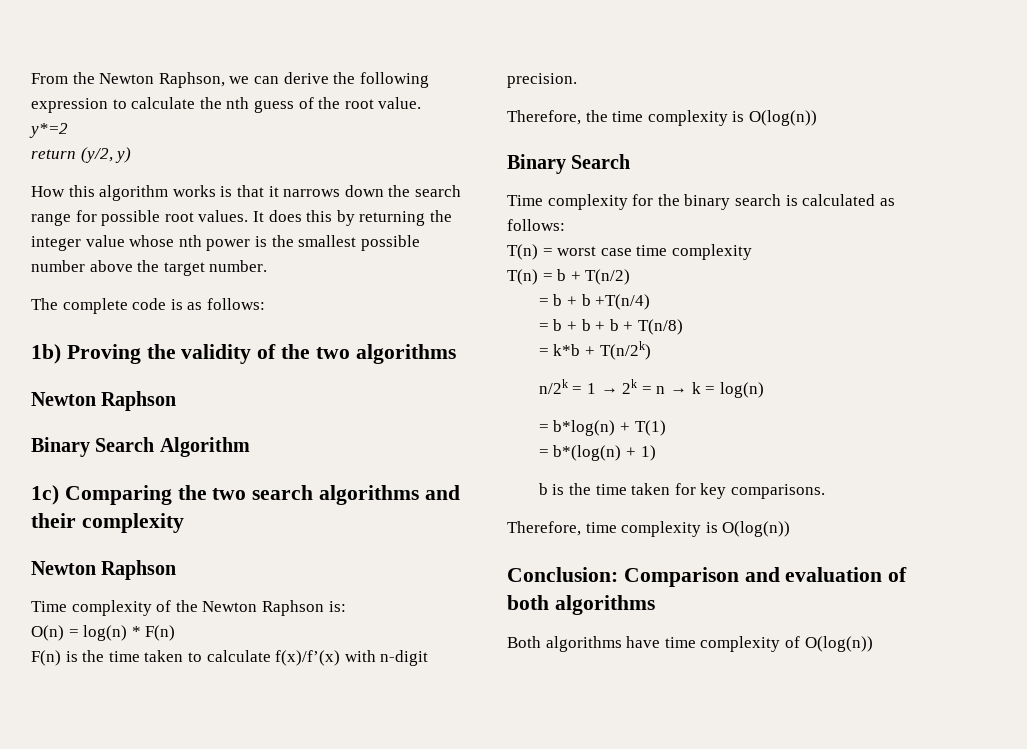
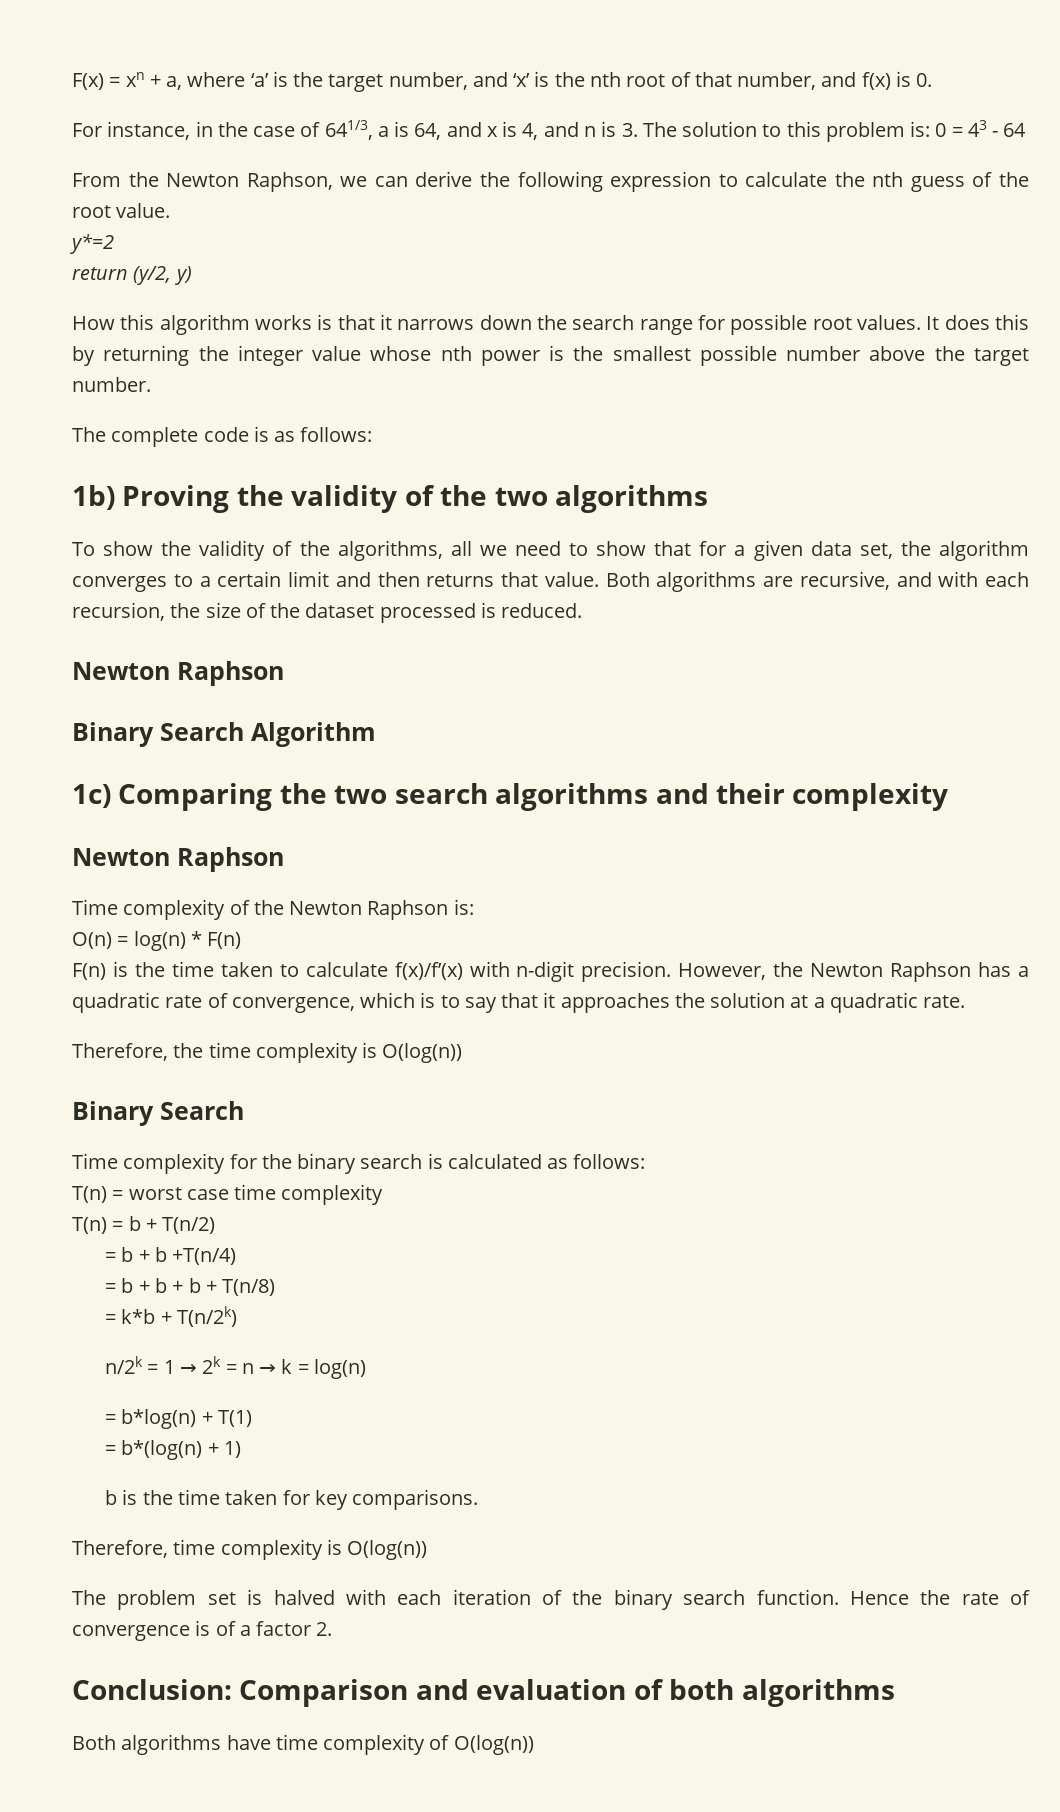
(31, 78) none -> [72,71,933,92] [72,120,1027,142] F(x) = xn + a, where ‘a’ is the target number, and ‘x’ is the nth root of that number, and f(x) is 0. // For instance, in the case of 641/3, a is 64, and x is 4, and n is 3. The solution to this problem is: 0 = 43 - 64 //
(456, 354) none -> [72,540,1030,561] [72,571,1029,592] [72,602,583,623] // To show the validity of the algorithms, all we need to show that for a given data set, the algorithm converges to a certain limit and then returns that value. Both algorithms are recursive, and with each recursion, the size of the dataset processed is reduced.
(577, 80) none -> [678,962,1029,982] [72,992,966,1013] However, the Newton Raphson has a quadratic rate of convergence, which is to say that it approaches the solution at a quadratic rate.
(791, 529) none -> [72,1589,1030,1610] [72,1620,333,1641] // The problem set is halved with each iteration of the binary search function. Hence the rate of convergence is of a factor 2.

